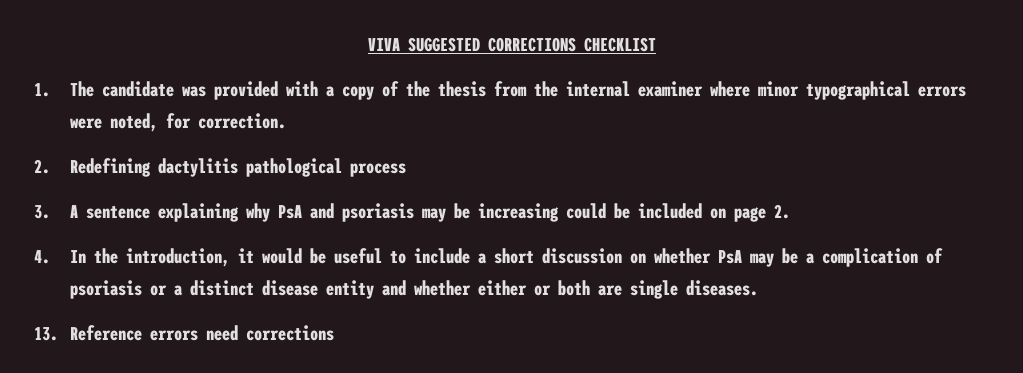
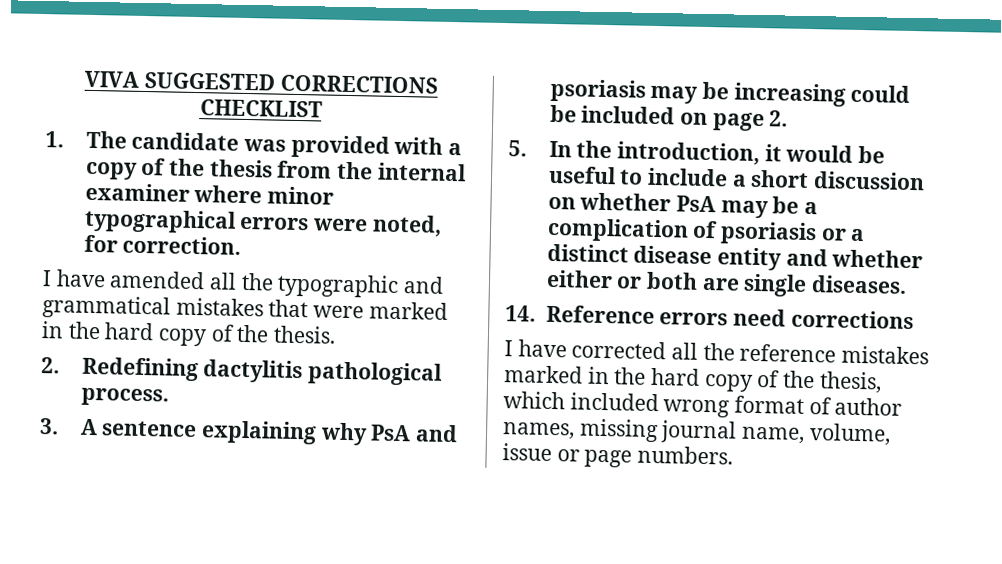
(286, 121) none -> [42,269,445,299] [42,295,448,320] [41,321,337,347] // I have amended all the typographic and grammatical mistakes that were marked in the hard copy of the thesis.
[349,163,406,177] process -> [80,387,169,407] process.
[34,250,50,264] 4. -> [508,140,527,157] 5.
[34,327,58,341] 13. -> [505,305,536,322] 14.
(334, 333) none -> [504,339,930,365] [504,365,882,394] [503,391,903,418] [502,418,891,446] [502,443,734,468] // I have corrected all the reference mistakes marked in the hard copy of the thesis, which included wrong format of author names, missing journal name, volume, issue or page numbers.

